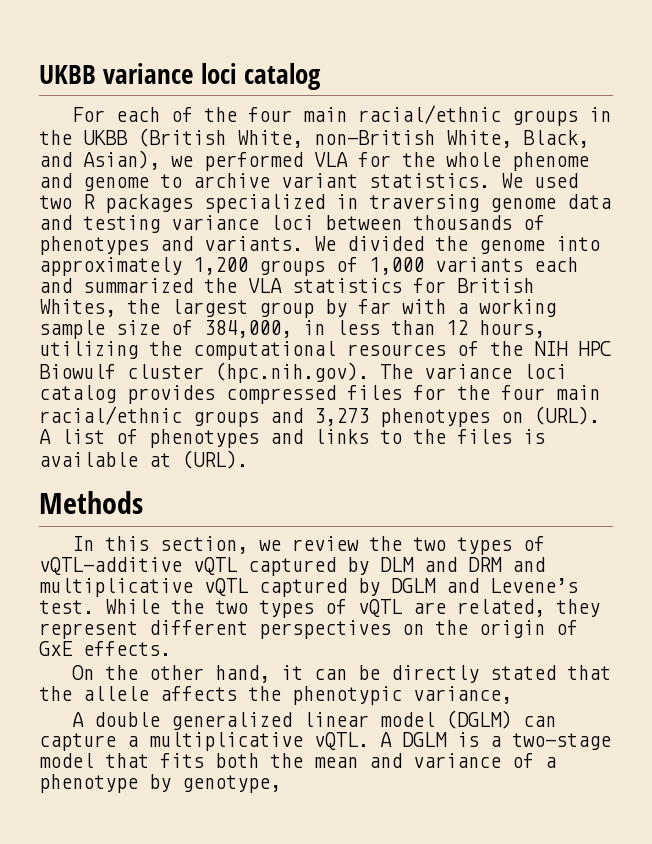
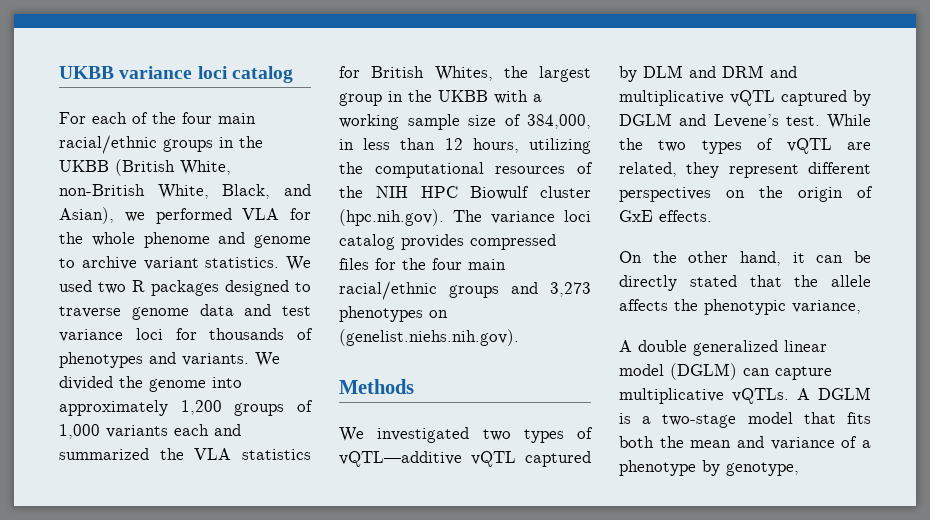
[204,194,479,213] specialized in traversing -> [225,280,311,296] [59,306,121,318] designed to traverse
[83,215,402,233] testing variance loci between -> [282,306,311,316] [59,328,197,342] test variance loci for
[325,299,391,317] by far -> [388,90,488,102] in the UKBB
[534,406,600,425] [39,429,545,448] [39,450,248,469] [39,491,143,514] [71,536,402,554] (URL). A list of phenotypes and links to the files is available at (URL). // Methods // In this section, we review the -> [339,329,519,346] [339,379,414,394] [339,427,470,443] (genelist.niehs.nih.gov). // Methods // We investigated
[127,732,369,751] a multiplicative vQTL. -> [619,388,789,404] multiplicative vQTLs.

